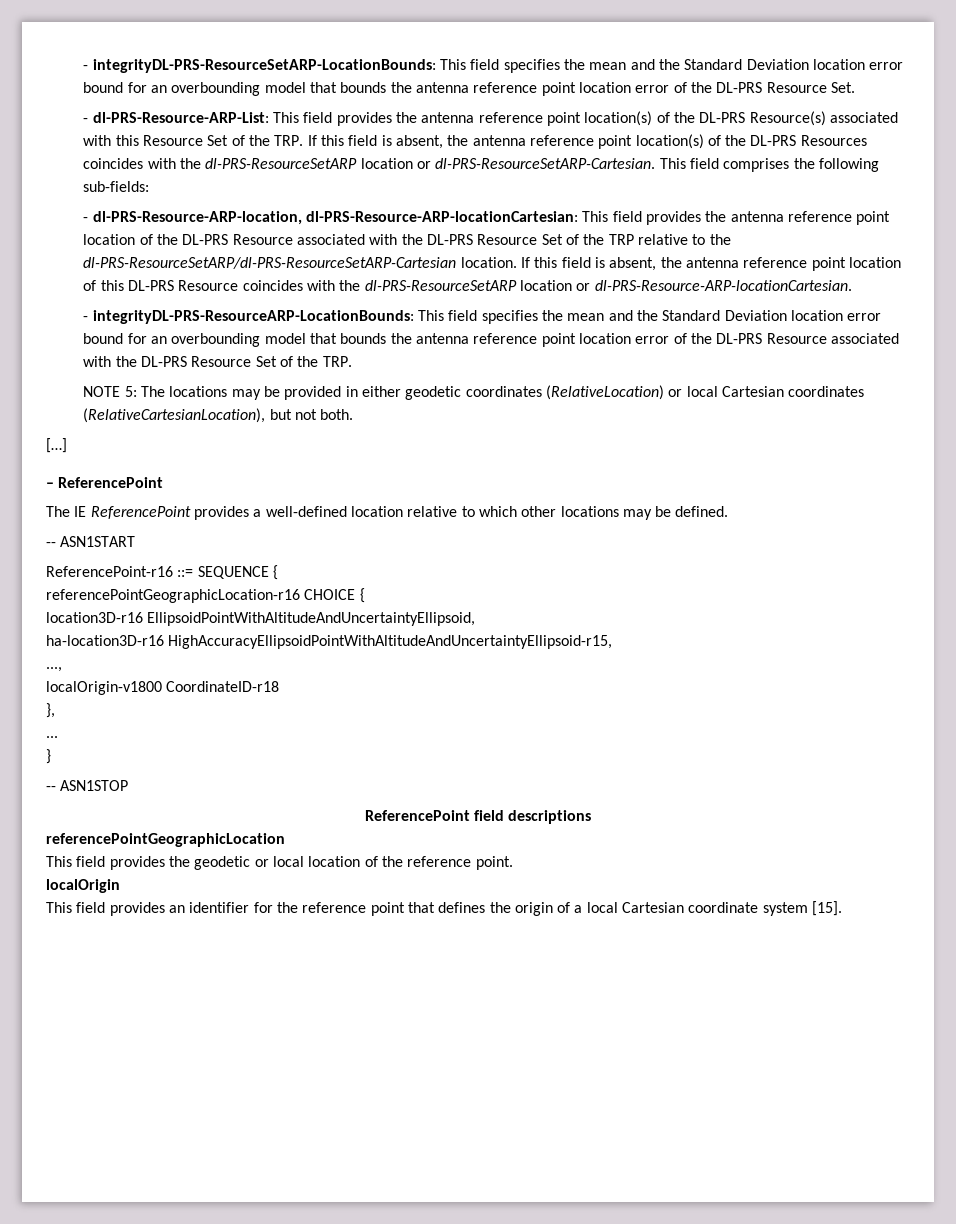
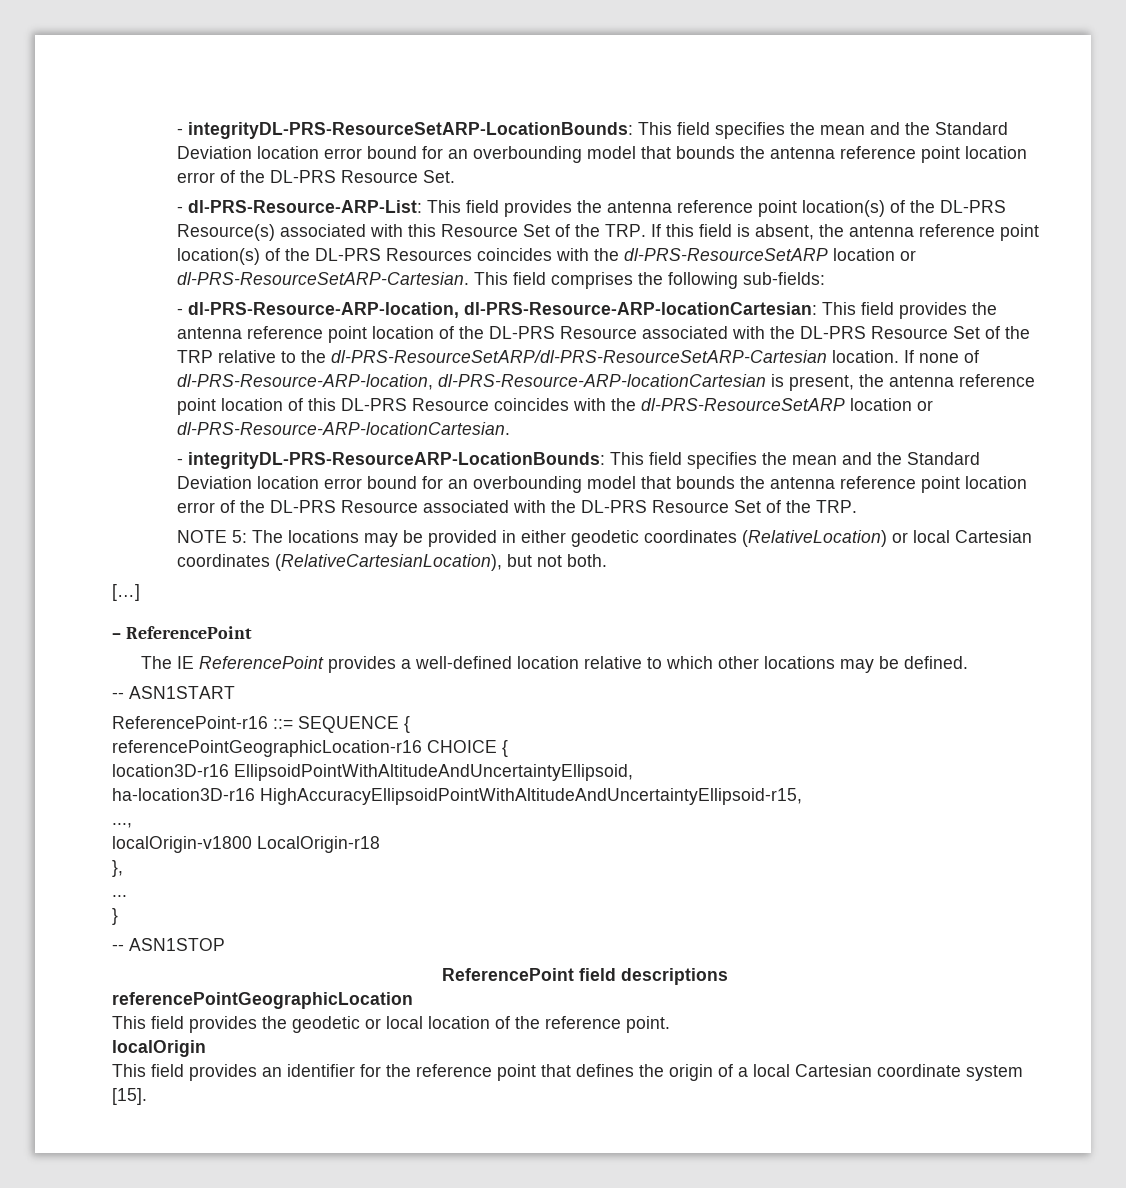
[534,257,657,271] this field is absent, -> [919,350,980,363] [177,374,855,391] none of dl-PRS-Resource-ARP-location, dl-PRS-Resource-ARP-locationCartesian is present,
[166,681,280,692] CoordinateID-r18 -> [257,836,380,853] LocalOrigin-r18

